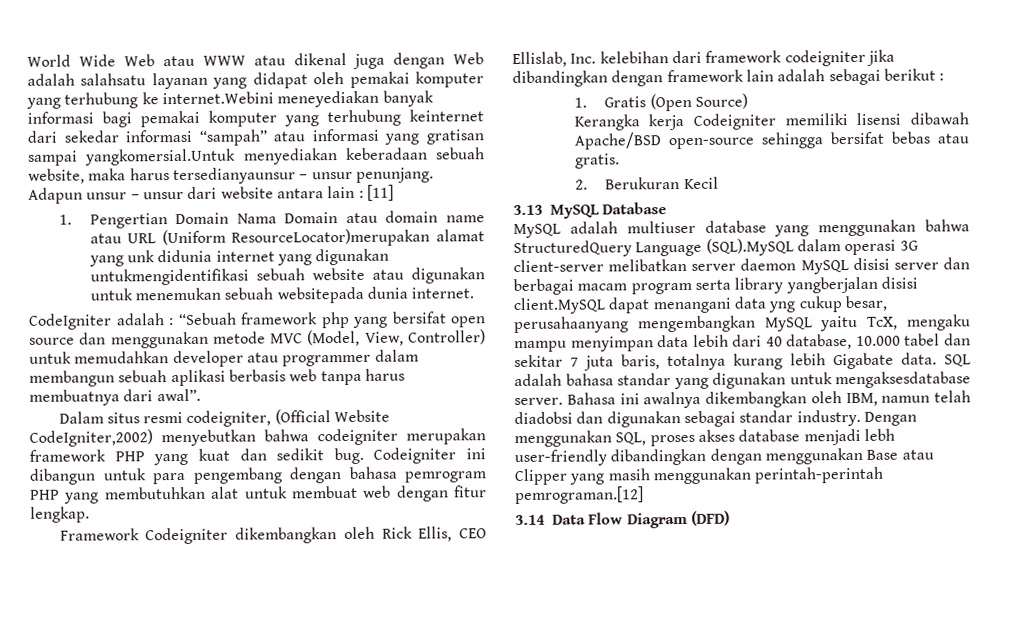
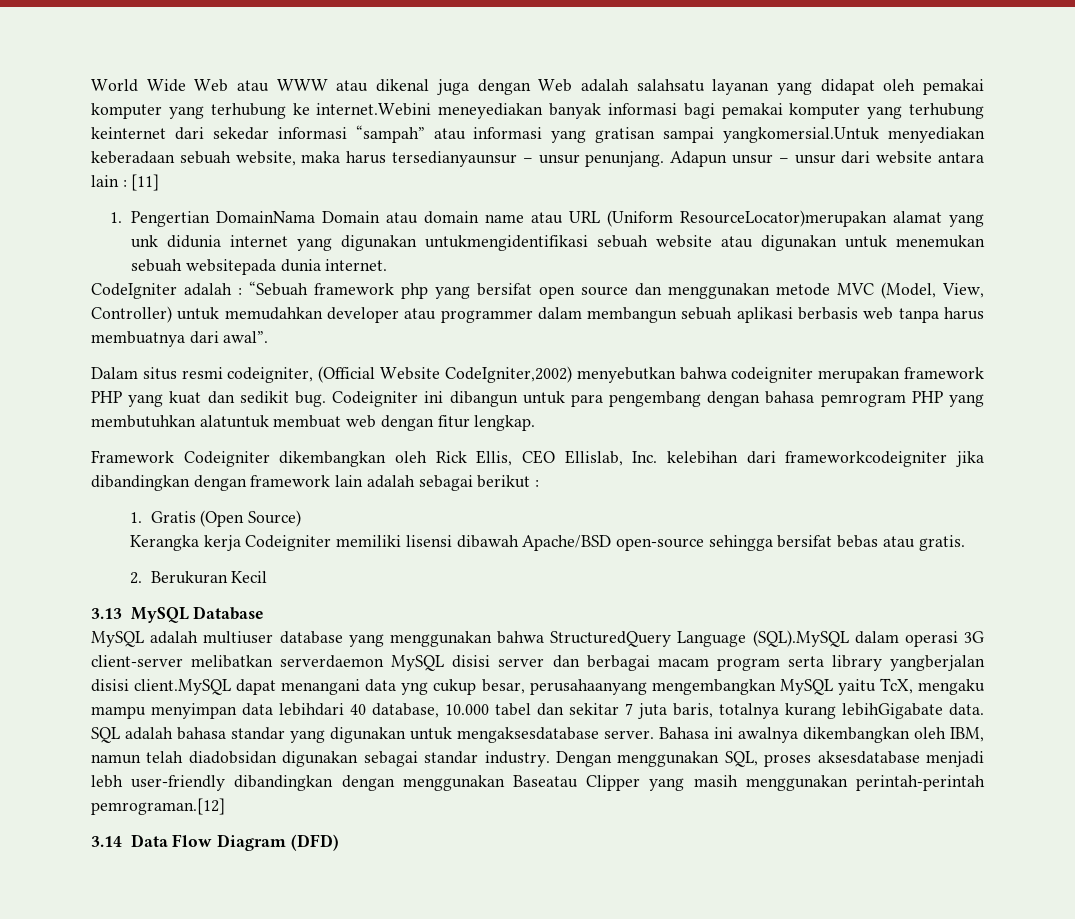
[175,212,277,225] Domain Nama -> [216,211,316,223] DomainNama
[211,486,288,499] alat untuk -> [199,415,269,428] alatuntuk
[705,49,866,67] framework codeigniter -> [785,451,948,467] frameworkcodeigniter
[691,258,797,271] server daemon -> [280,655,385,668] serverdaemon
[692,334,763,347] lebih dari -> [279,703,344,716] lebihdari
[790,352,894,370] lebih Gigabate -> [842,703,943,719] lebihGigabate
[514,411,604,425] diadobsi dan -> [188,751,277,764] diadobsidan
[697,429,801,442] akses database -> [817,751,920,764] aksesdatabase
[866,449,934,460] Base atau -> [513,775,578,788] Baseatau

